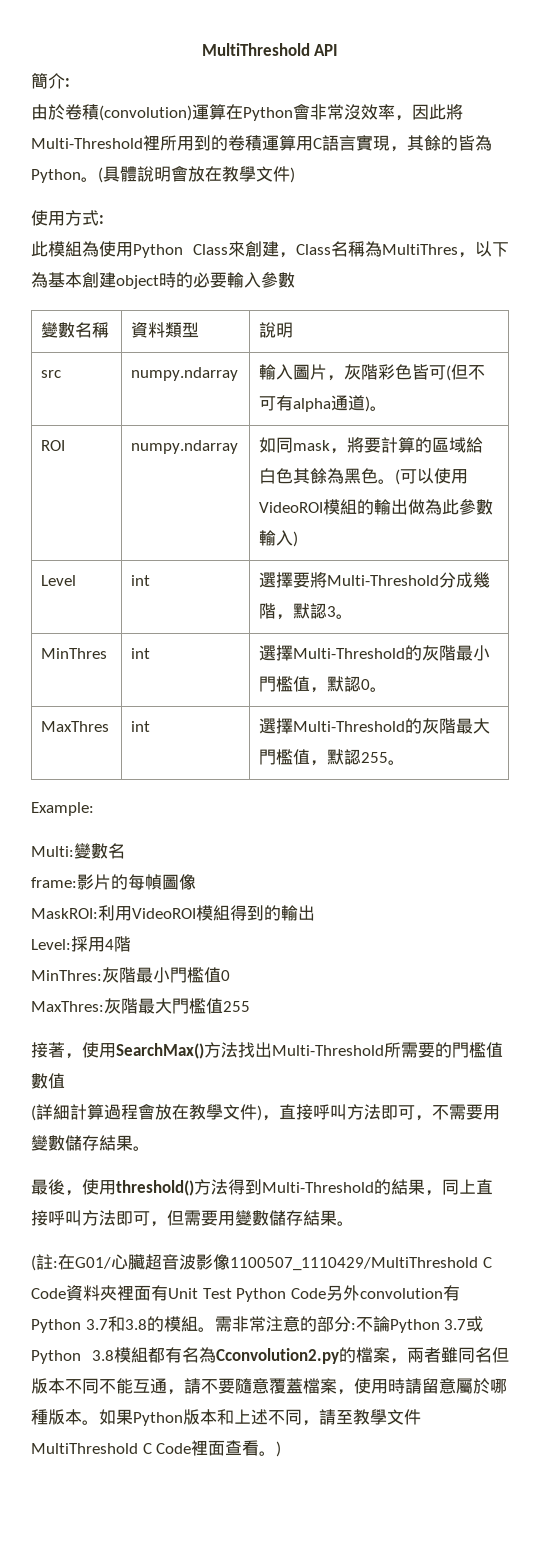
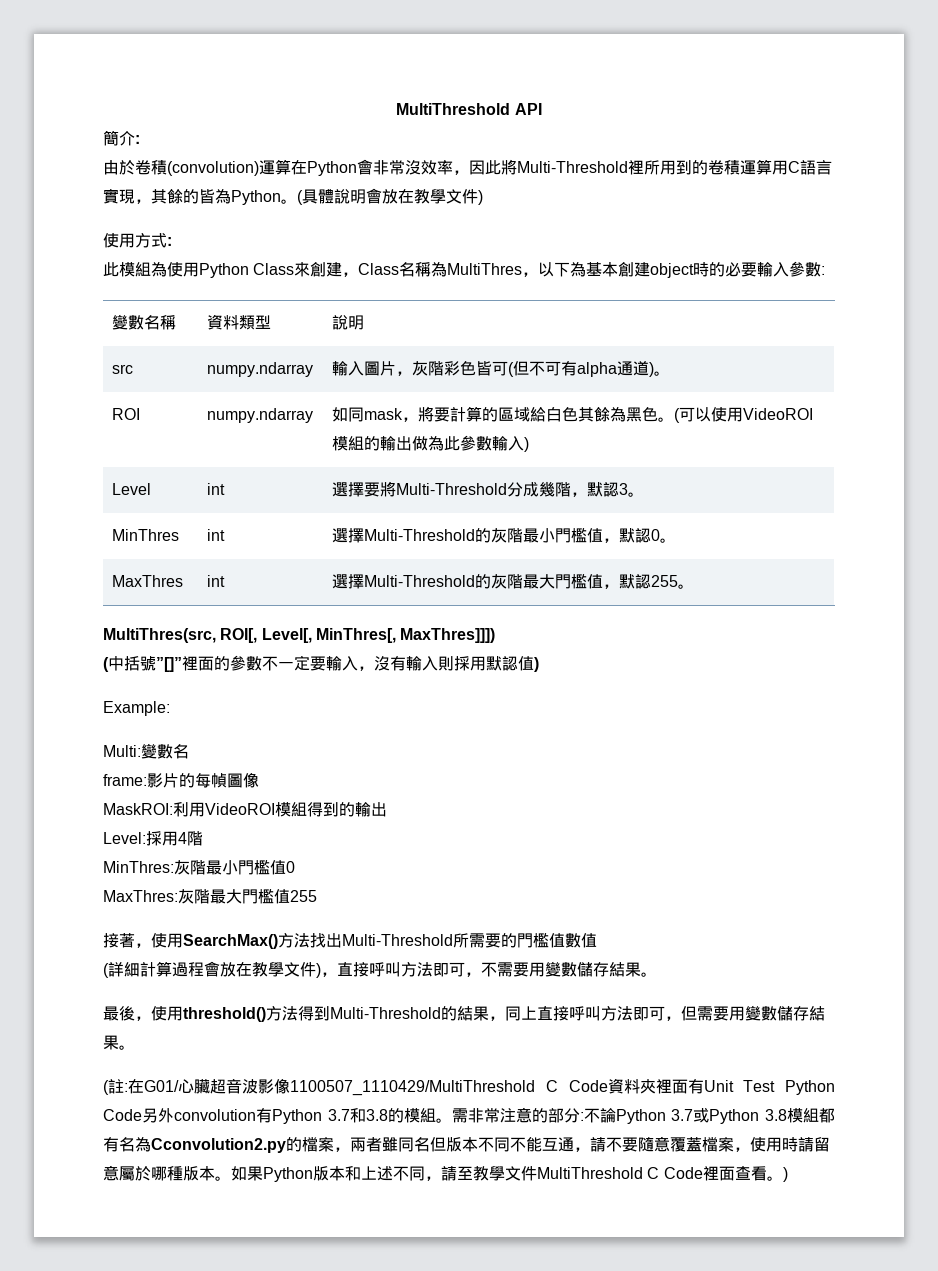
(295, 280) none -> [821,266,826,275] :
(405, 762) none -> [103,628,496,643] [103,655,539,672] // MultiThres(src, ROI[, Level[, MinThres[, MaxThres]]]) // (中括號”[]”裡面的參數不一定要輸入，沒有輸入則採用默認值)

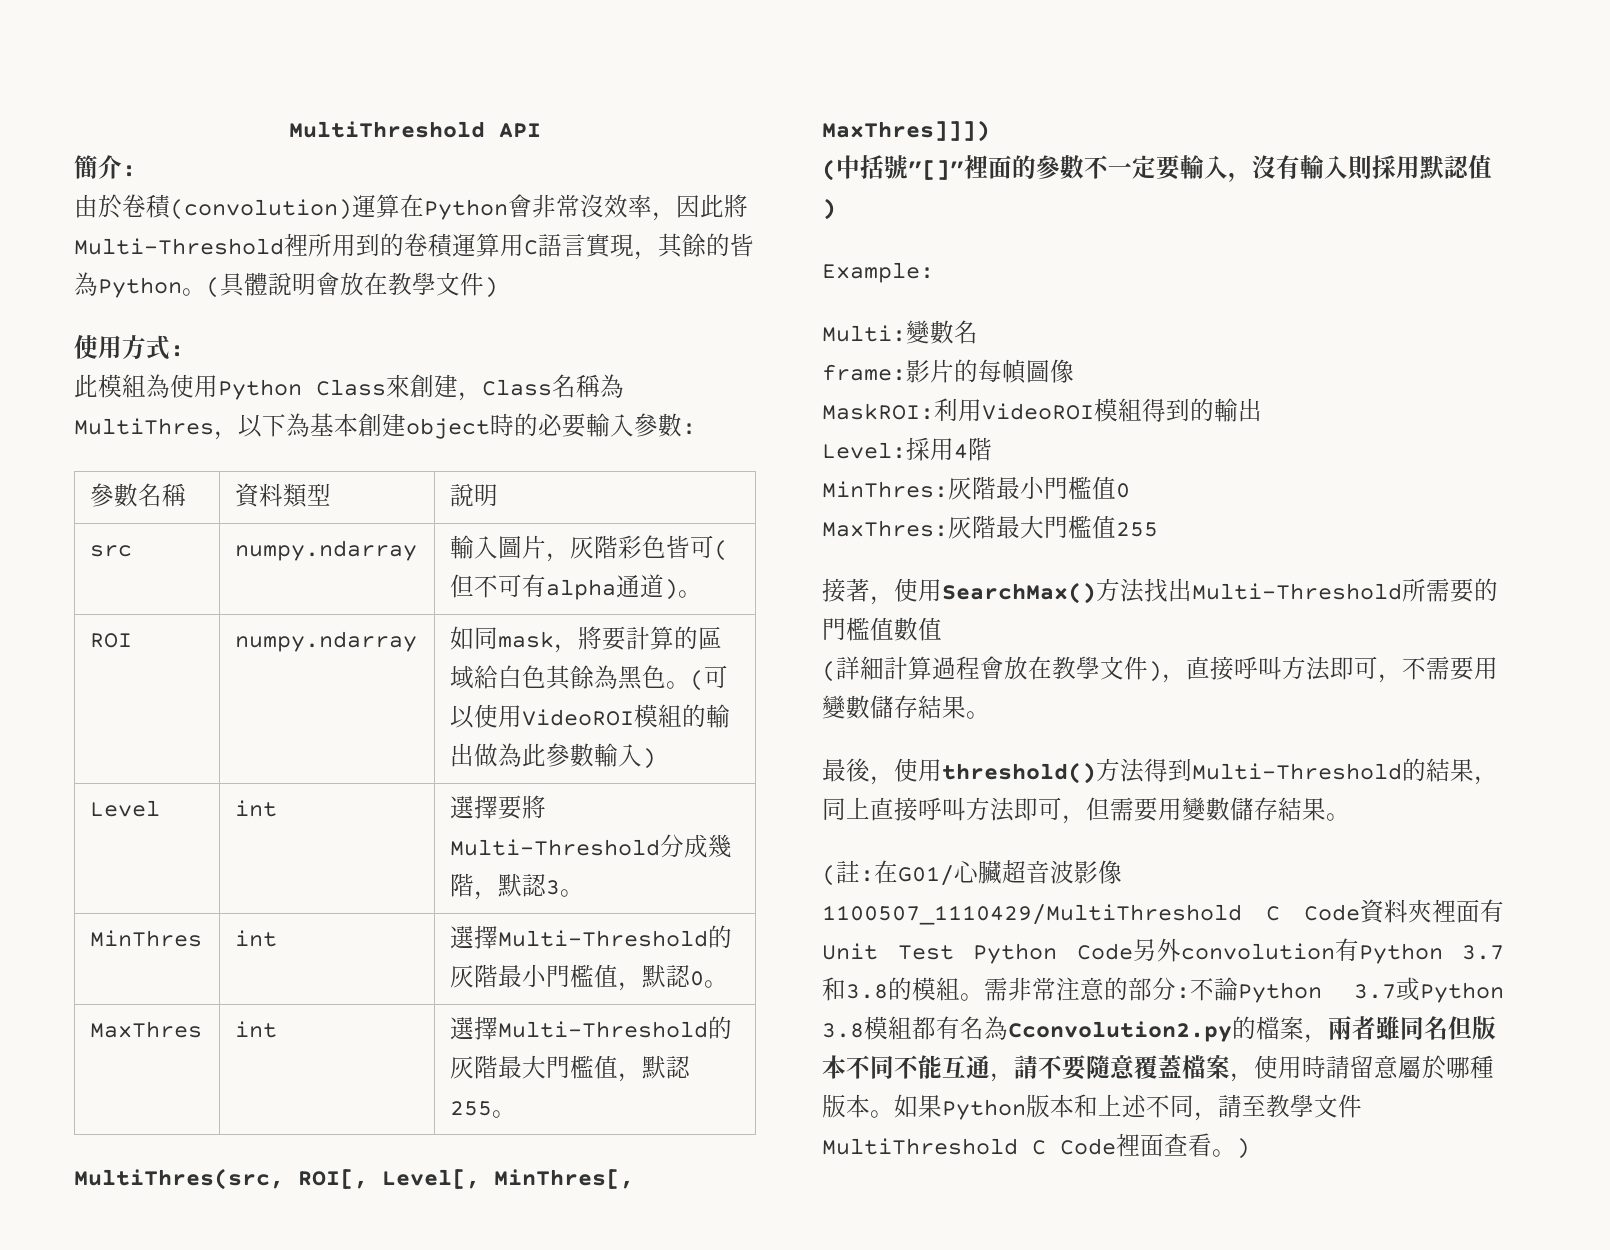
[112,314,129,330] 變 -> [89,483,114,507] 參

